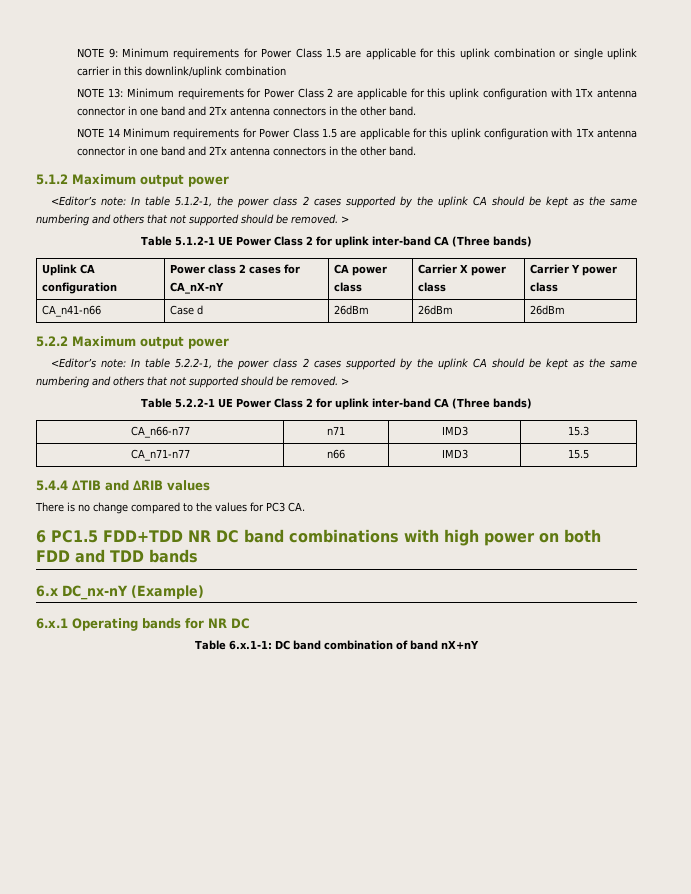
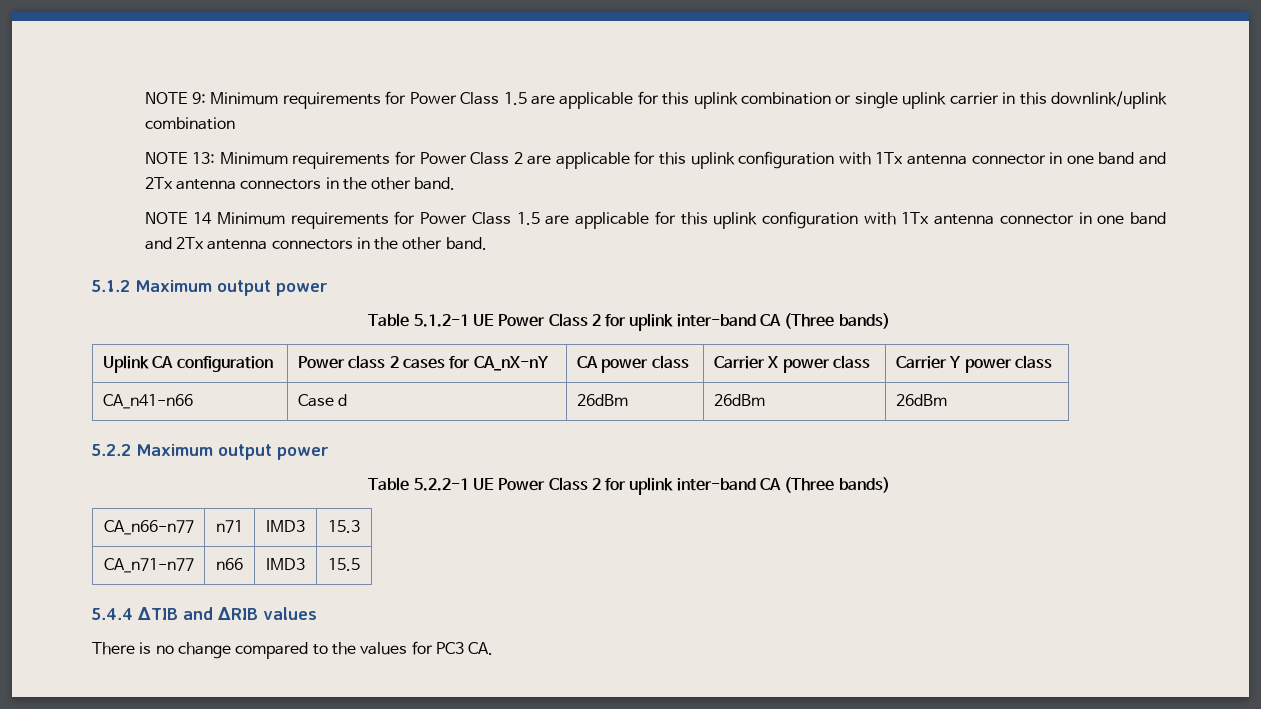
[51,196,637,208] [36,214,349,226] // <Editor’s note: In table 5.1.2-1, the power class 2 cases supported by the uplink CA should be kept as the same numbering and others that not supported should be removed. > -> (328, 289) none
[51,358,637,370] [36,376,349,388] // <Editor’s note: In table 5.2.2-1, the power class 2 cases supported by the uplink CA should be kept as the same numbering and others that not supported should be removed. > -> (329, 453) none
[36,529,601,546] [36,549,198,563] [36,585,204,600] [36,618,250,631] [195,640,479,650] // 6 PC1.5 FDD+TDD NR DC band combinations with high power on both FDD and TDD bands // 6.x DC_nx-nY (Example) // 6.x.1 Operating bands for NR DC // Table 6.x.1-1: DC band combination of band nX+nY -> (494, 648) none

